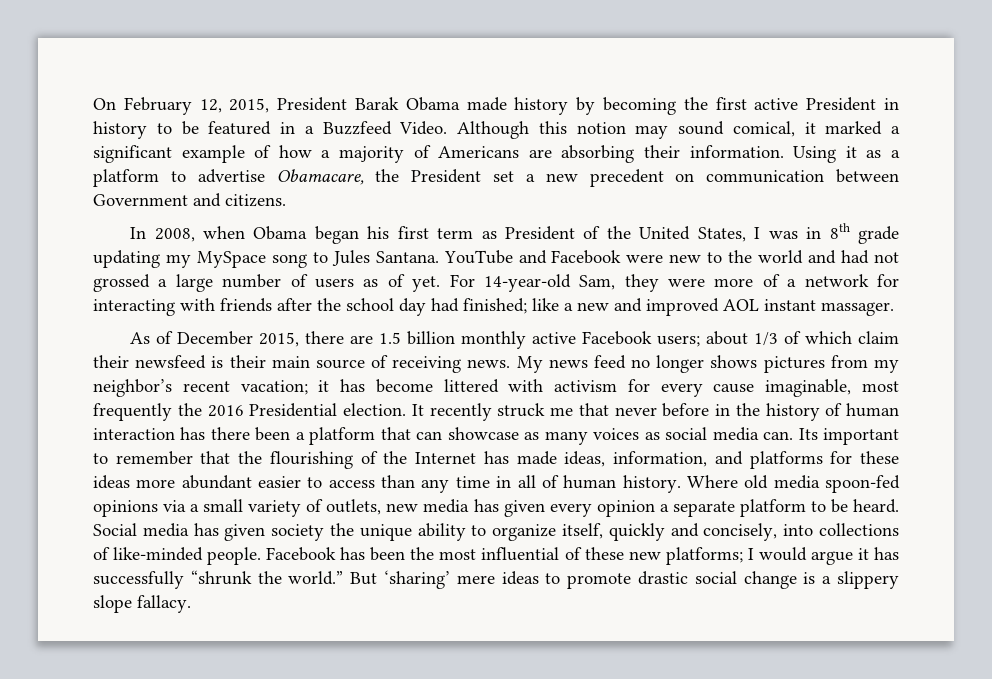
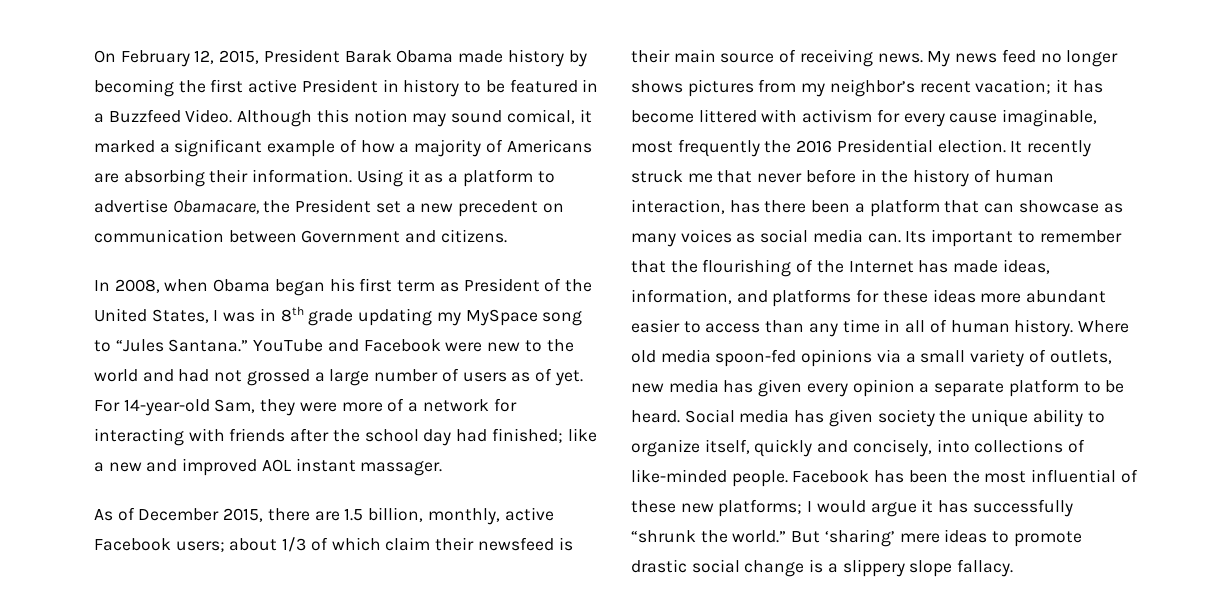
[331,250,439,266] Jules Santana. -> [115,339,249,352] “Jules Santana.”
[407,331,527,349] billion monthly -> [368,507,500,525] billion, monthly,
[93,428,175,440] interaction -> [631,199,725,214] interaction,

